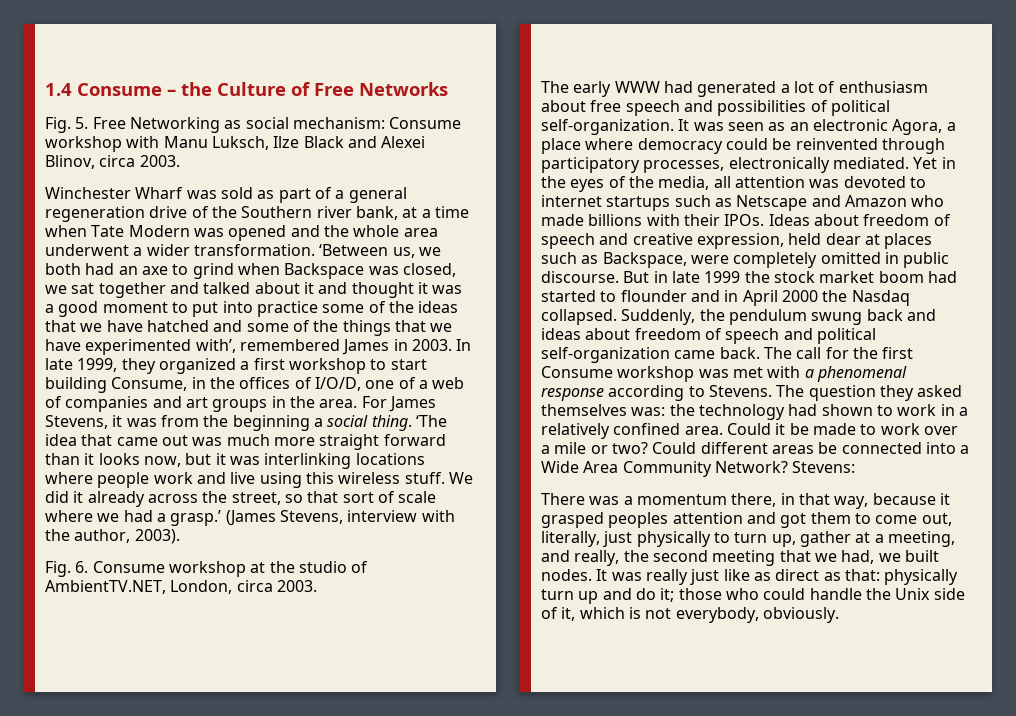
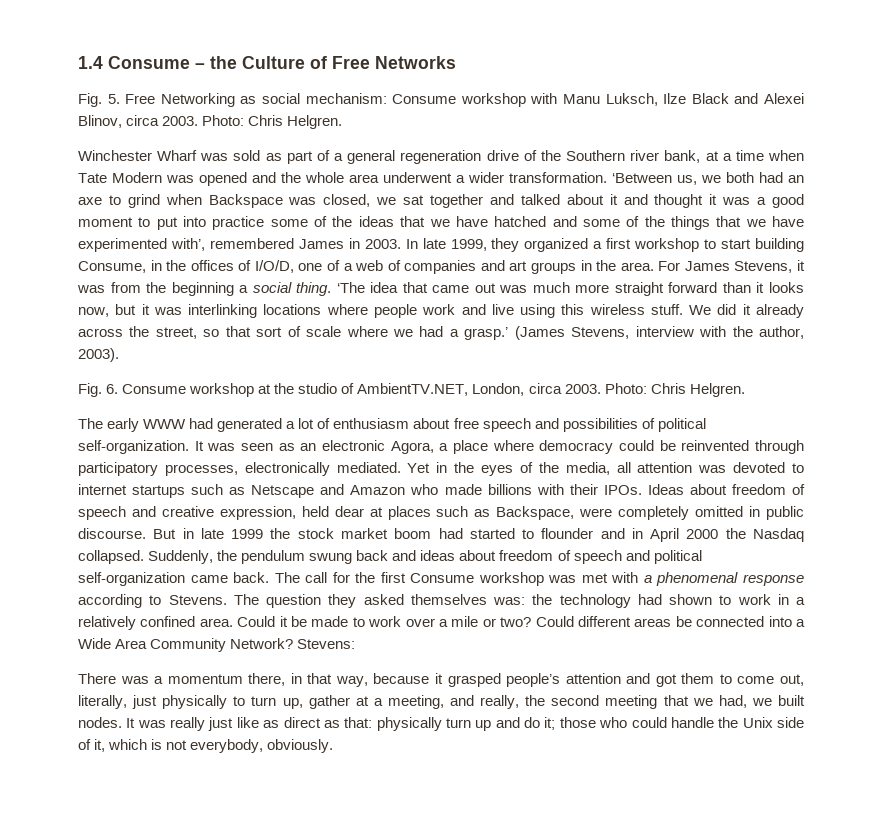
(180, 161) none -> [202,115,343,129] Photo: Chris Helgren.
(317, 586) none -> [604,383,745,397] Photo: Chris Helgren.
[608,512,669,528] peoples -> [506,673,561,687] people’s

